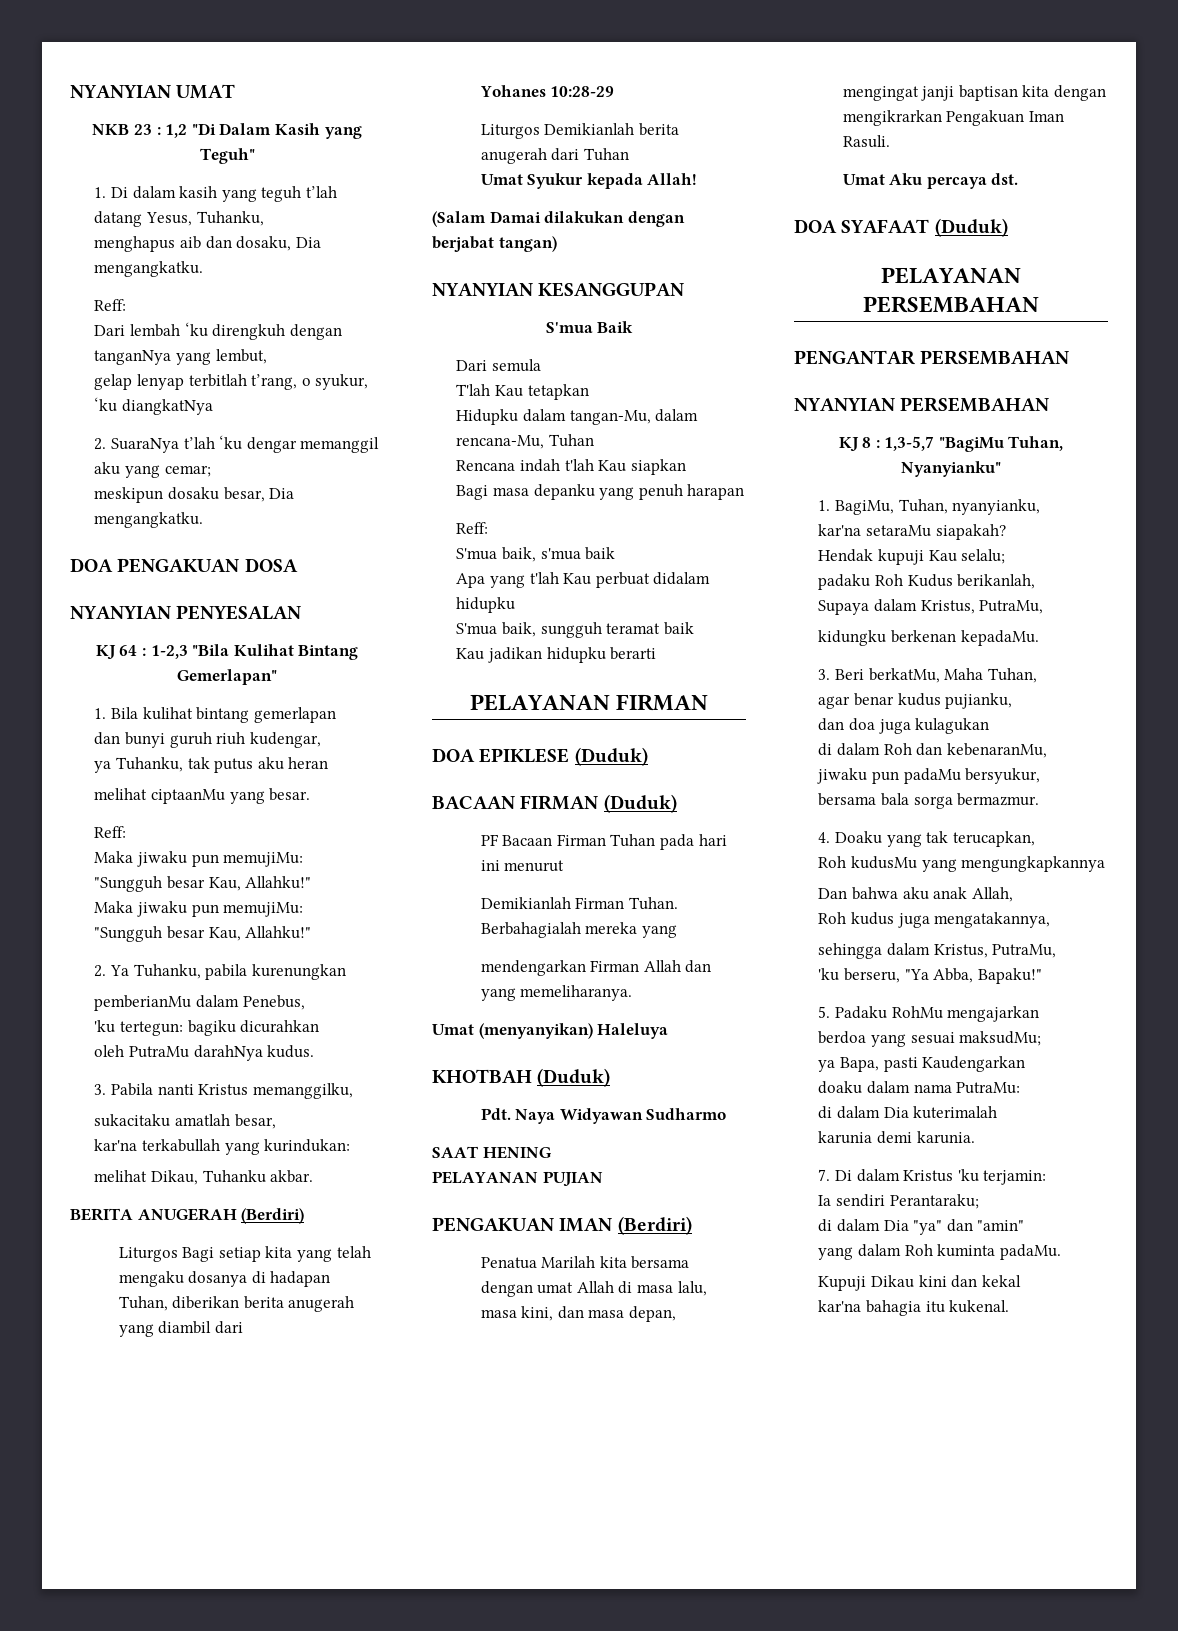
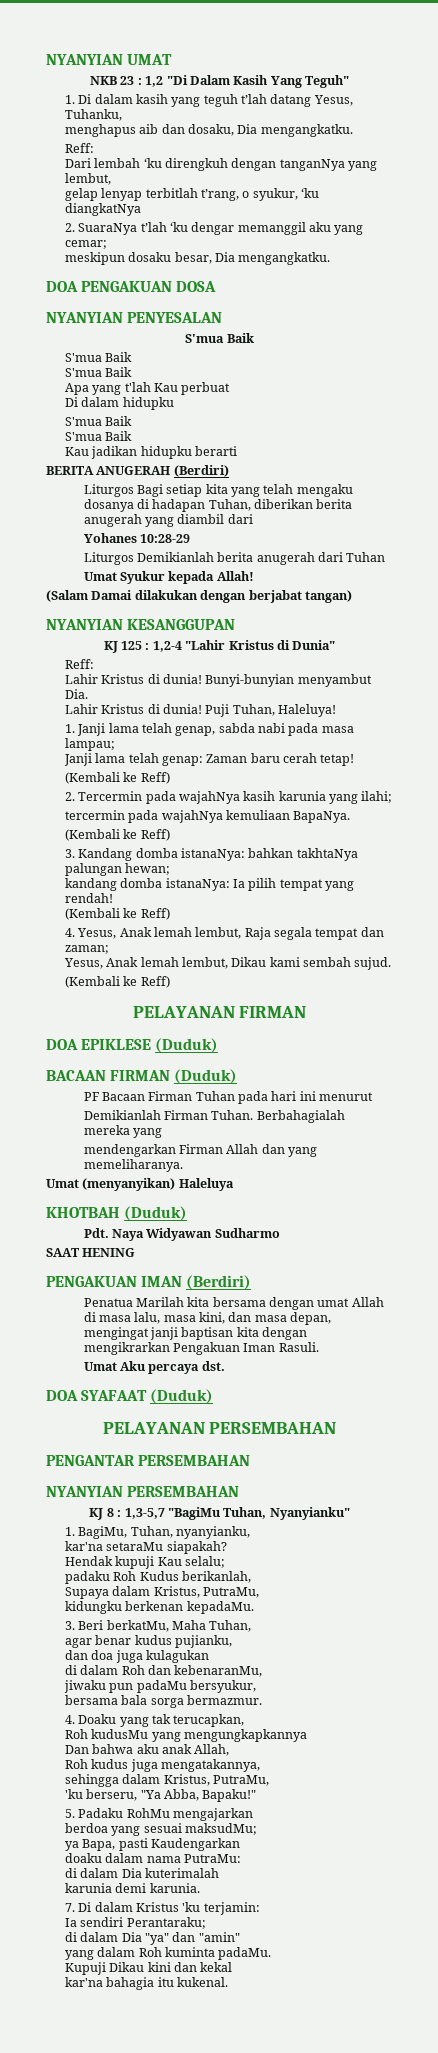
[324,126,362,139] yang -> [270,76,302,88] Yang
[95,644,359,660] [177,669,277,685] [94,707,336,723] [94,732,321,748] [94,757,329,773] [94,788,311,804] [94,826,127,838] [94,851,304,867] [94,876,312,892] [94,901,304,917] [94,926,312,942] [94,964,346,980] [94,995,305,1011] [94,1020,320,1036] [94,1045,315,1061] [94,1083,353,1099] [94,1114,276,1129] [94,1139,351,1155] [94,1170,314,1185] KJ 64 : 1-2,3 "Bila Kulihat Bintang Gemerlapan" // 1. Bila kulihat bintang gemerlapan // dan bunyi guruh riuh kudengar, // ya Tuhanku, tak putus aku heran // melihat ciptaanMu yang besar. // Reff: // Maka jiwaku pun memujiMu: // "Sungguh besar Kau, Allahku!" // Maka jiwaku pun memujiMu: // "Sungguh besar Kau, Allahku!" // 2. Ya Tuhanku, pabila kurenungkan // pemberianMu dalam Penebus, // 'ku tertegun: bagiku dicurahkan // oleh PutraMu darahNya kudus. // 3. Pabila nanti Kristus memanggilku, // sukacitaku amatlah besar, // kar'na terkabullah yang kurindukan: // melihat Dikau, Tuhanku akbar. -> [185,333,254,343] [64,352,133,362] [64,367,133,377] [64,382,231,395] [64,397,174,410] [64,416,133,426] [64,431,133,441] [64,446,237,459] S'mua Baik // S'mua Baik // S'mua Baik // Apa yang t'lah Kau perbuat // Di dalam hidupku // S'mua Baik // S'mua Baik // Kau jadikan hidupku berarti
[545,321,634,333] [456,359,541,372] [456,384,589,400] [456,409,699,425] [456,434,594,449] [456,459,686,475] [456,484,745,500] [456,522,489,534] [456,547,616,562] [456,572,711,588] [456,597,516,613] [456,622,694,638] [456,647,657,663] S'mua Baik // Dari semula // T'lah Kau tetapkan // Hidupku dalam tangan-Mu, dalam rencana-Mu, Tuhan // Rencana indah t'lah Kau siapkan // Bagi masa depanku yang penuh harapan // Reff: // S'mua baik, s'mua baik // Apa yang t'lah Kau perbuat didalam hidupku // S'mua baik, sungguh teramat baik // Kau jadikan hidupku berarti -> [103,640,336,653] [64,659,94,669] [64,674,372,687] [64,689,88,699] [64,704,337,717] [64,723,354,736] [64,738,115,751] [63,753,355,766] [64,772,170,784] [64,791,393,804] [64,810,351,823] [64,829,170,841] [64,848,358,861] [64,863,171,876] [64,878,355,891] [64,893,113,903] [64,908,170,920] [64,927,384,940] [64,945,109,954] [63,957,392,970] [64,976,170,988] KJ 125 : 1,2-4 "Lahir Kristus di Dunia" // Reff: // Lahir Kristus di dunia! Bunyi-bunyian menyambut Dia. // Lahir Kristus di dunia! Puji Tuhan, Haleluya! // 1. Janji lama telah genap, sabda nabi pada masa lampau; // Janji lama telah genap: Zaman baru cerah tetap! // (Kembali ke Reff) // 2. Tercermin pada wajahNya kasih karunia yang ilahi; // tercermin pada wajahNya kemuliaan BapaNya. // (Kembali ke Reff) // 3. Kandang domba istanaNya: bahkan takhtaNya palungan hewan; // kandang domba istanaNya: Ia pilih tempat yang rendah! // (Kembali ke Reff) // 4. Yesus, Anak lemah lembut, Raja segala tempat dan zaman; // Yesus, Anak lemah lembut, Dikau kami sembah sujud. // (Kembali ke Reff)
[432,1171,603,1187] // PELAYANAN PUJIAN -> (136, 1252) none

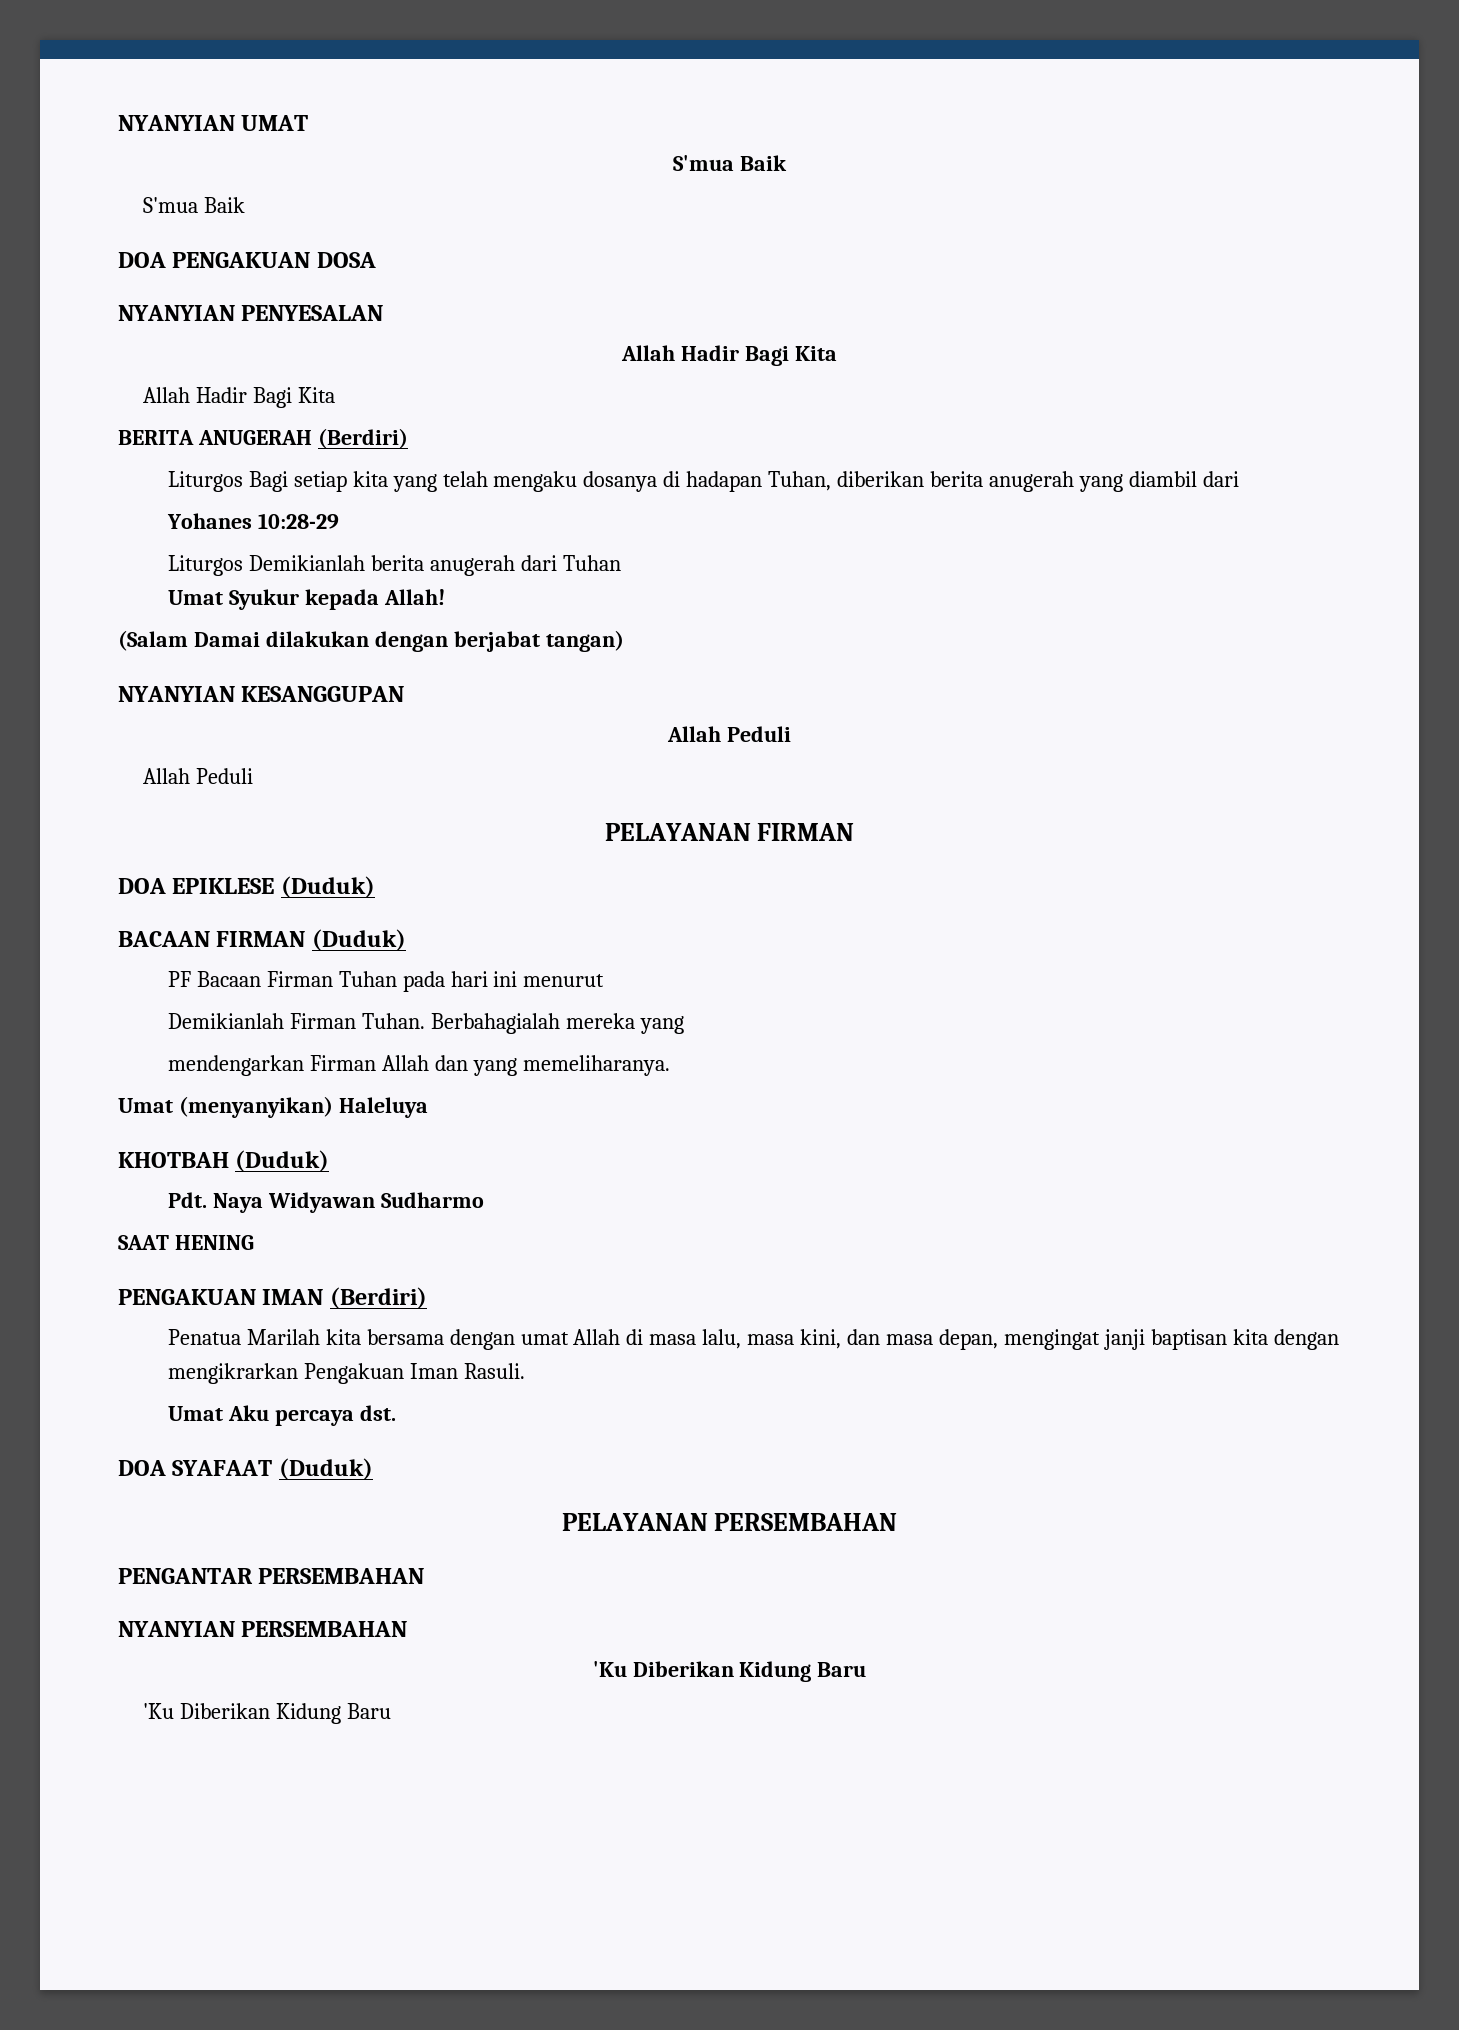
[90,75,349,88] [64,94,353,107] [64,109,122,121] [64,124,353,137] [64,143,94,153] [64,158,378,171] [64,173,111,185] [64,188,320,201] [64,203,141,216] [64,222,364,235] [64,240,107,249] [64,252,331,265] NKB 23 : 1,2 "Di Dalam Kasih Yang Teguh" // 1. Di dalam kasih yang teguh t’lah datang Yesus, Tuhanku, // menghapus aib dan dosaku, Dia mengangkatku. // Reff: // Dari lembah ‘ku direngkuh dengan tanganNya yang lembut, // gelap lenyap terbitlah t’rang, o syukur, ‘ku diangkatNya // 2. SuaraNya t’lah ‘ku dengar memanggil aku yang cemar; // meskipun dosaku besar, Dia mengangkatku. -> [673,155,787,171] [142,197,245,213] S'mua Baik // S'mua Baik
[185,333,254,343] [64,352,133,362] [64,367,133,377] [64,382,231,395] [64,397,174,410] [64,416,133,426] [64,431,133,441] [64,446,237,459] S'mua Baik // S'mua Baik // S'mua Baik // Apa yang t'lah Kau perbuat // Di dalam hidupku // S'mua Baik // S'mua Baik // Kau jadikan hidupku berarti -> [621,345,837,366] [142,387,335,408] Allah Hadir Bagi Kita // Allah Hadir Bagi Kita
[103,640,336,653] [64,659,94,669] [64,674,372,687] [64,689,88,699] [64,704,337,717] [64,723,354,736] [64,738,115,751] [63,753,355,766] [64,772,170,784] [64,791,393,804] [64,810,351,823] [64,829,170,841] [64,848,358,861] [64,863,171,876] [64,878,355,891] [64,893,113,903] [64,908,170,920] [64,927,384,940] [64,945,109,954] [63,957,392,970] [64,976,170,988] KJ 125 : 1,2-4 "Lahir Kristus di Dunia" // Reff: // Lahir Kristus di dunia! Bunyi-bunyian menyambut Dia. // Lahir Kristus di dunia! Puji Tuhan, Haleluya! // 1. Janji lama telah genap, sabda nabi pada masa lampau; // Janji lama telah genap: Zaman baru cerah tetap! // (Kembali ke Reff) // 2. Tercermin pada wajahNya kasih karunia yang ilahi; // tercermin pada wajahNya kemuliaan BapaNya. // (Kembali ke Reff) // 3. Kandang domba istanaNya: bahkan takhtaNya palungan hewan; // kandang domba istanaNya: Ia pilih tempat yang rendah! // (Kembali ke Reff) // 4. Yesus, Anak lemah lembut, Raja segala tempat dan zaman; // Yesus, Anak lemah lembut, Dikau kami sembah sujud. // (Kembali ke Reff) -> [667,726,791,742] [142,768,253,784] Allah Peduli // Allah Peduli
[89,1507,350,1520] [64,1526,250,1539] [64,1541,227,1554] [64,1556,225,1569] [64,1571,251,1584] [64,1586,259,1599] [64,1601,254,1614] [64,1620,252,1632] [64,1635,232,1648] [64,1650,209,1663] [64,1665,263,1677] [63,1680,256,1693] [64,1695,262,1708] [64,1714,245,1727] [64,1729,307,1742] [64,1744,230,1756] [64,1759,260,1772] [64,1774,269,1787] [64,1789,257,1802] [64,1808,253,1821] [64,1823,257,1836] [64,1838,240,1851] [64,1853,241,1863] [64,1868,219,1878] [64,1883,200,1893] [64,1902,260,1915] [64,1917,206,1929] [64,1932,240,1945] [64,1947,272,1960] [64,1962,233,1975] [64,1977,228,1990] KJ 8 : 1,3-5,7 "BagiMu Tuhan, Nyanyianku" // 1. BagiMu, Tuhan, nyanyianku, // kar'na setaraMu siapakah? // Hendak kupuji Kau selalu; // padaku Roh Kudus berikanlah, // Supaya dalam Kristus, PutraMu, // kidungku berkenan kepadaMu. // 3. Beri berkatMu, Maha Tuhan, // agar benar kudus pujianku, // dan doa juga kulagukan // di dalam Roh dan kebenaranMu, // jiwaku pun padaMu bersyukur, // bersama bala sorga bermazmur. // 4. Doaku yang tak terucapkan, // Roh kudusMu yang mengungkapkannya // Dan bahwa aku anak Allah, // Roh kudus juga mengatakannya, // sehingga dalam Kristus, PutraMu, // 'ku berseru, "Ya Abba, Bapaku!" // 5. Padaku RohMu mengajarkan // berdoa yang sesuai maksudMu; // ya Bapa, pasti Kaudengarkan // doaku dalam nama PutraMu: // di dalam Dia kuterimalah // karunia demi karunia. // 7. Di dalam Kristus 'ku terjamin: // Ia sendiri Perantaraku; // di dalam Dia "ya" dan "amin" // yang dalam Roh kuminta padaMu. // Kupuji Dikau kini dan kekal // kar'na bahagia itu kukenal. -> [592,1661,867,1682] [142,1703,391,1724] 'Ku Diberikan Kidung Baru // 'Ku Diberikan Kidung Baru

